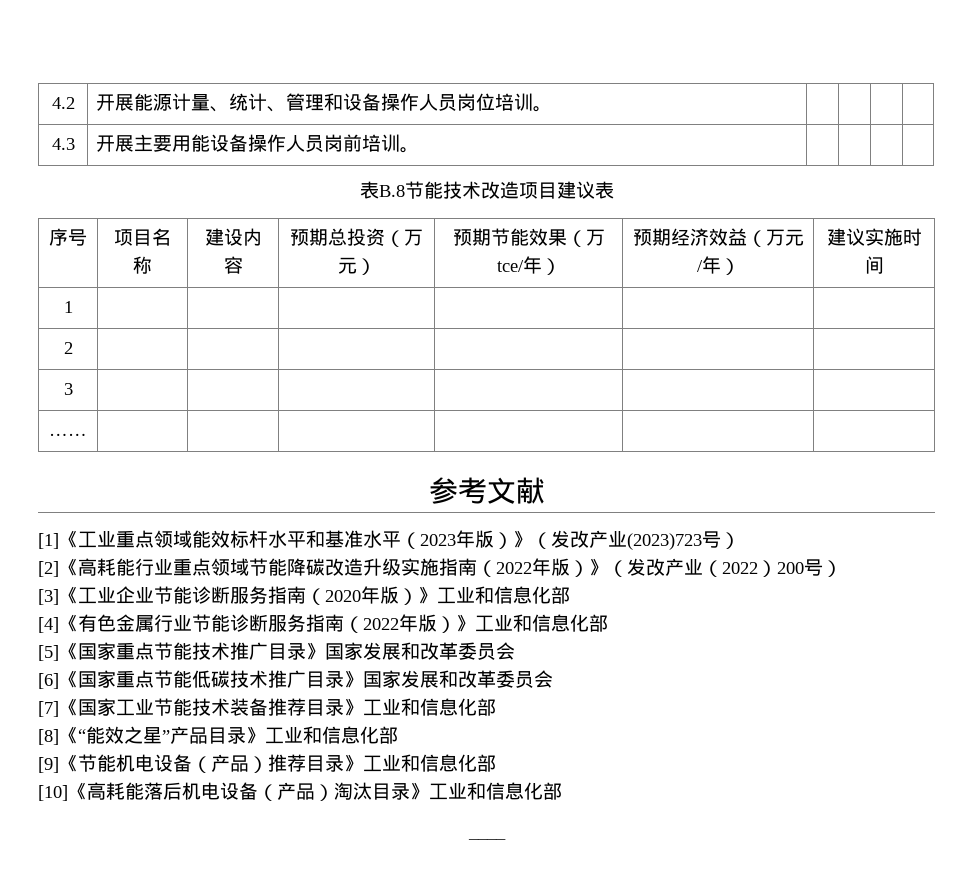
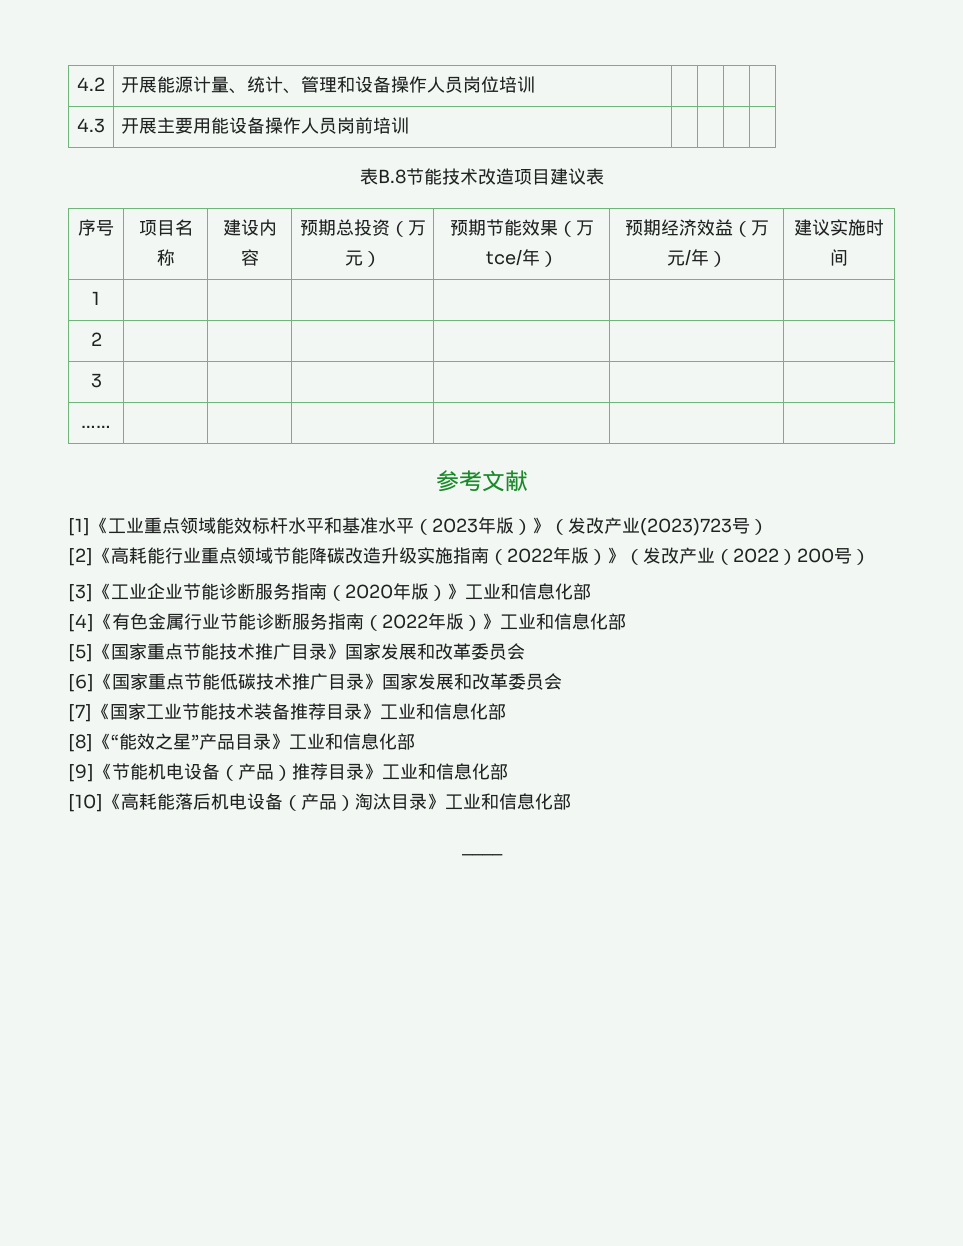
[532,106,552,112] 。 -> (536, 84) none
[399,147,419,153] 。 -> (410, 125) none

